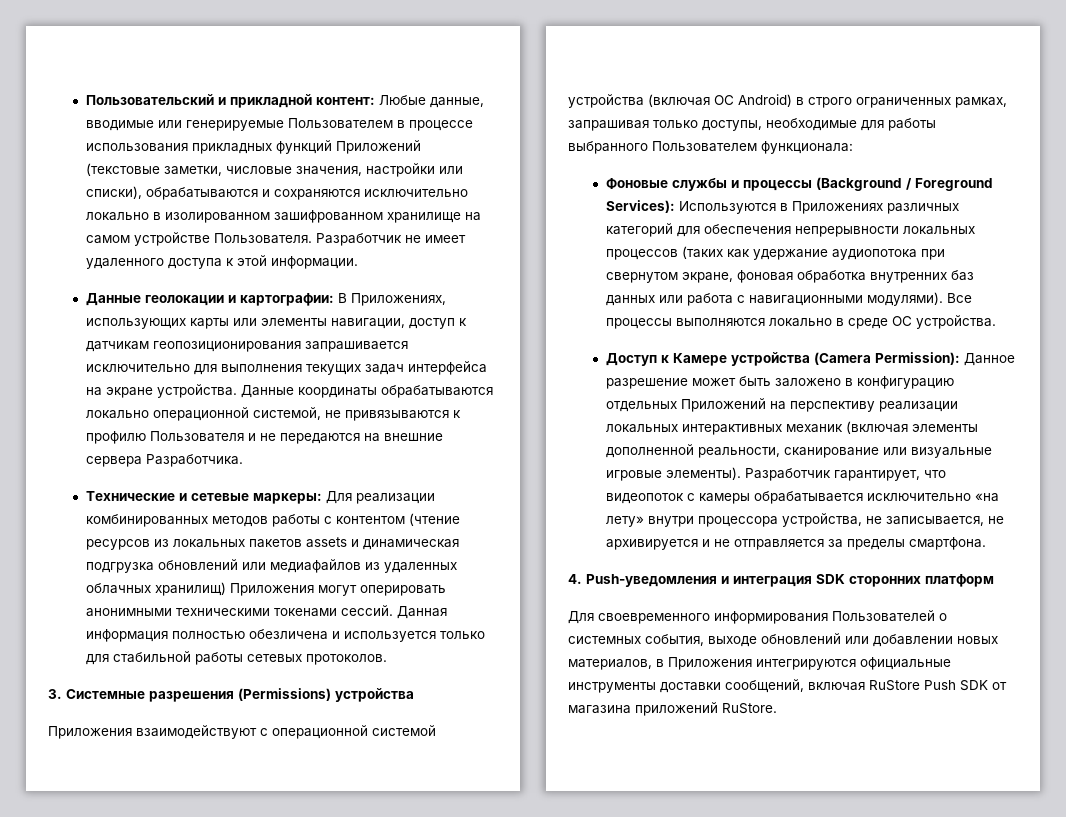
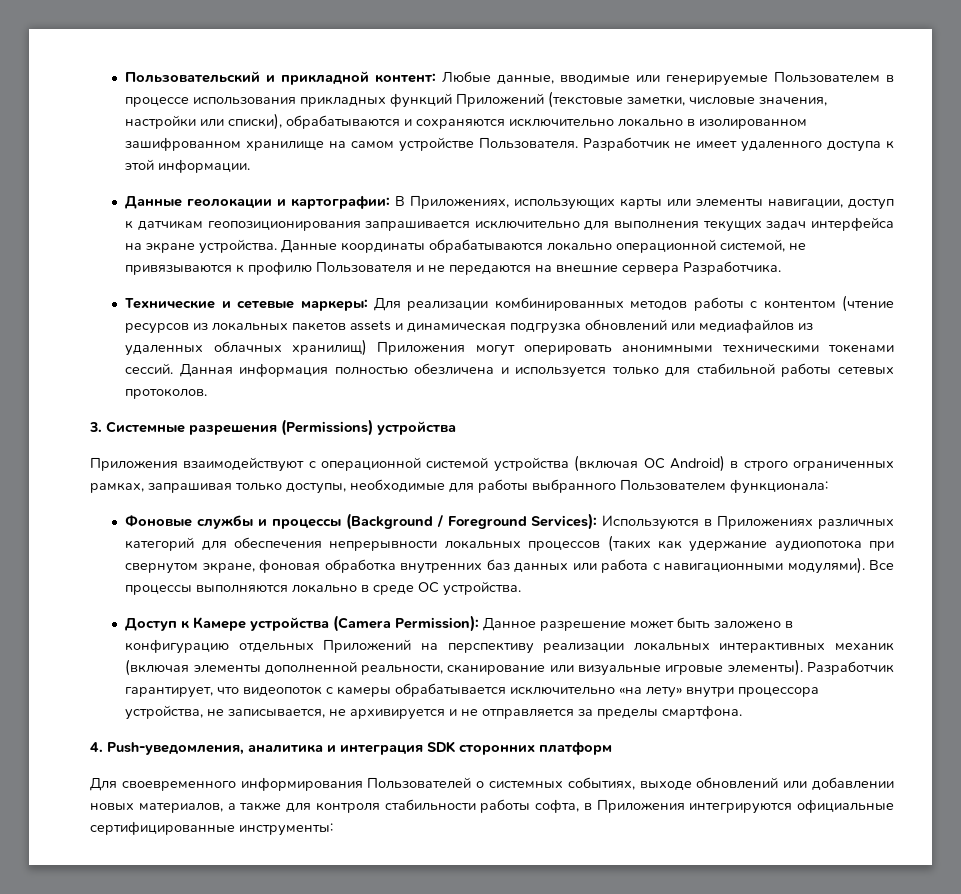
[586,574,717,587] Push-уведомления -> [107,742,323,755] Push-уведомления, аналитика
[645,634,704,646] события, -> [567,777,635,790] событиях,
[656,657,951,670] [568,679,1007,693] [568,702,777,716] в Приложения интегрируются официальные инструменты доставки сообщений, включая RuStore Push SDK от магазина приложений RuStore. -> [227,799,894,814] [90,821,333,836] а также для контроля стабильности работы софта, в Приложения интегрируются официальные сертифицированные инструменты:

